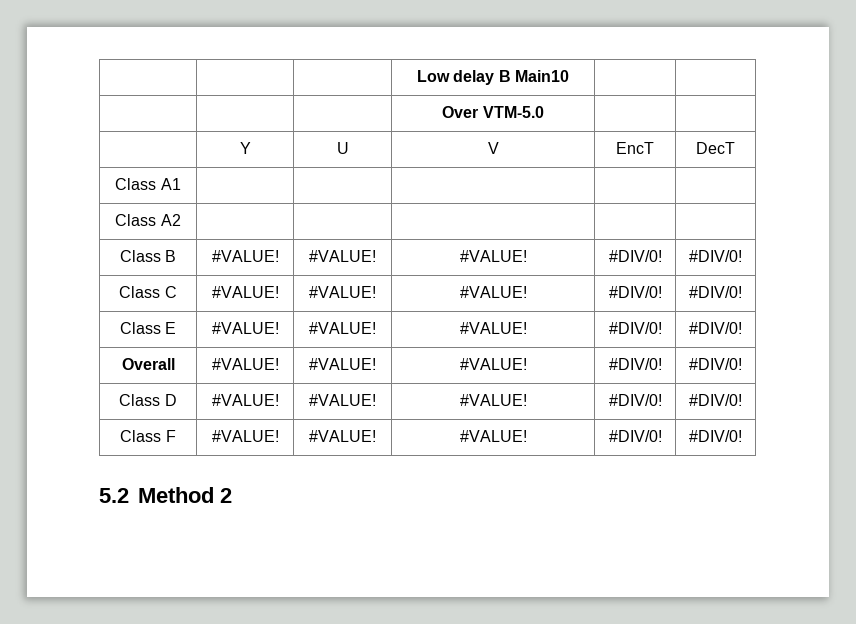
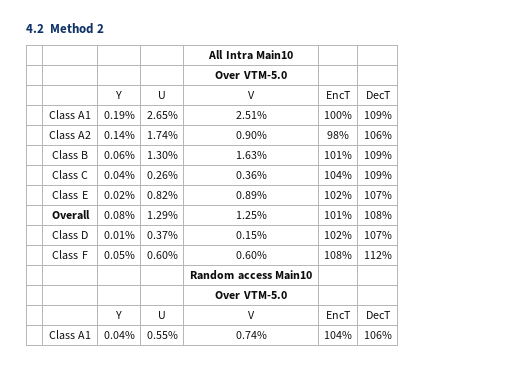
[417,70,569,85] [442,106,544,118] [239,142,251,154] [336,142,349,154] [487,142,499,154] [616,142,654,154] [696,142,735,154] [115,178,181,190] [115,214,181,226] [119,250,177,262] [211,250,279,262] [309,250,376,262] [459,250,527,262] [608,250,662,262] [689,250,742,262] [119,286,177,298] [211,286,279,298] [309,286,376,298] [459,286,527,298] [608,286,662,298] [689,286,742,298] [119,322,177,334] [211,322,279,334] [309,322,376,334] [459,322,527,334] [608,322,662,334] [689,322,742,334] [121,358,175,370] [211,358,279,370] [309,358,376,370] [459,358,527,370] [608,358,662,370] [689,358,742,370] [119,394,177,406] [211,394,279,406] [309,394,376,406] [459,394,527,406] [608,394,662,406] [689,394,742,406] [120,430,176,442] [211,430,279,442] [309,430,376,442] [459,430,527,442] [608,430,662,442] [689,430,742,442] [99,487,232,503] | | | Low delay B Main10 | | // | | | Over VTM-5.0 | | // | Y | U | V | EncT | DecT // Class A1 | | | | | // Class A2 | | | | | // Class B | #VALUE! | #VALUE! | #VALUE! | #DIV/0! | #DIV/0! // Class C | #VALUE! | #VALUE! | #VALUE! | #DIV/0! | #DIV/0! // Class E | #VALUE! | #VALUE! | #VALUE! | #DIV/0! | #DIV/0! // Overall | #VALUE! | #VALUE! | #VALUE! | #DIV/0! | #DIV/0! // Class D | #VALUE! | #VALUE! | #VALUE! | #DIV/0! | #DIV/0! // Class F | #VALUE! | #VALUE! | #VALUE! | #DIV/0! | #DIV/0! // 5.2 Method 2 -> [26,23,104,34] [208,50,293,60] [215,71,287,79] [115,91,122,99] [158,91,166,99] [248,91,255,99] [326,91,351,99] [365,91,391,99] [48,110,92,120] [103,111,135,119] [146,111,178,119] [235,111,267,119] [324,111,352,119] [363,111,392,119] [48,130,92,140] [103,131,135,139] [146,131,178,139] [235,131,267,139] [327,131,349,139] [363,131,392,139] [51,150,89,160] [103,151,135,159] [146,151,178,159] [235,151,267,159] [324,151,352,159] [363,151,392,159] [51,170,89,180] [103,171,135,179] [146,171,178,179] [235,171,267,179] [324,171,352,179] [363,171,392,179] [52,190,88,200] [103,191,135,199] [146,191,178,199] [235,191,267,199] [324,191,352,199] [363,191,392,199] [51,210,90,220] [103,211,135,219] [146,211,178,219] [235,211,267,219] [324,211,352,219] [363,211,392,219] [51,230,89,240] [103,231,135,239] [146,231,178,239] [235,231,267,239] [324,231,352,239] [363,231,392,239] [52,250,88,260] [103,251,135,259] [146,251,178,259] [235,251,267,259] [324,251,352,259] [363,251,392,259] [190,270,312,280] [215,291,287,299] [115,311,122,319] [158,311,166,319] [248,311,255,319] [326,311,351,319] [365,311,391,319] [48,330,92,340] [103,331,135,339] [146,331,178,339] [235,331,267,339] [324,331,352,339] [363,331,392,339] 4.2 Method 2 // | | | | All Intra Main10 | | // | | | | Over VTM-5.0 | | // | | Y | U | V | EncT | DecT // | Class A1 | 0.19% | 2.65% | 2.51% | 100% | 109% // | Class A2 | 0.14% | 1.74% | 0.90% | 98% | 106% // | Class B | 0.06% | 1.30% | 1.63% | 101% | 109% // | Class C | 0.04% | 0.26% | 0.36% | 104% | 109% // | Class E | 0.02% | 0.82% | 0.89% | 102% | 107% // | Overall | 0.08% | 1.29% | 1.25% | 101% | 108% // | Class D | 0.01% | 0.37% | 0.15% | 102% | 107% // | Class F | 0.05% | 0.60% | 0.60% | 108% | 112% // | | | | Random access Main10 | | // | | | | Over VTM-5.0 | | // | | Y | U | V | EncT | DecT // | Class A1 | 0.04% | 0.55% | 0.74% | 104% | 106%

